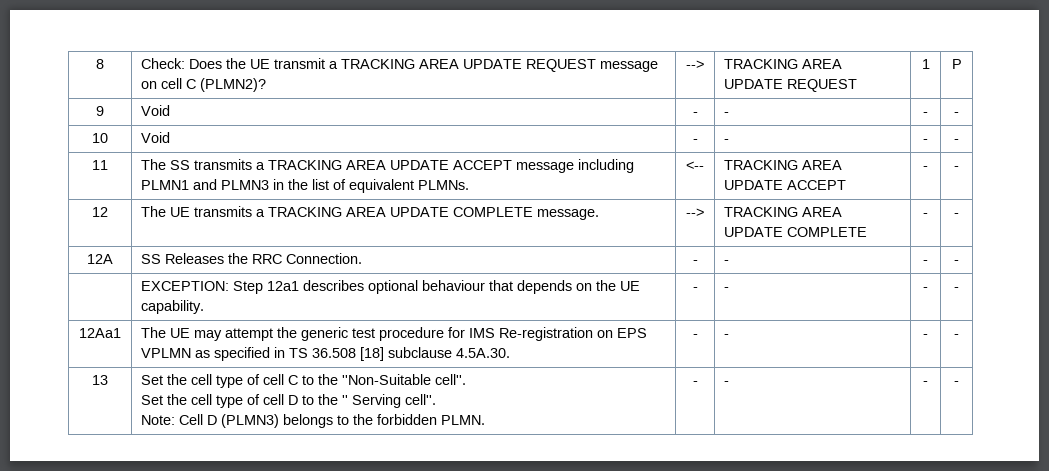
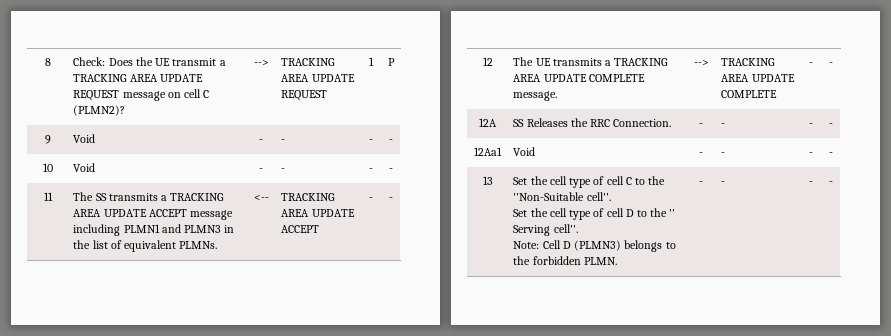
[141,280,641,294] [141,300,205,314] [692,287,698,291] [724,287,730,291] [923,287,928,291] [954,287,959,291] [79,328,121,338] [141,327,648,341] [141,347,511,361] | EXCEPTION: Step 12a1 describes optional behaviour that depends on the UE capability. | - | - | - | - // 12Aa1 | The UE may attempt the generic test procedure for IMS Re-registration on EPS VPLMN as specified in TS 36.508 [18] subclause 4.5A.30. -> [474,147,502,156] [513,147,536,156] 12Aa1 | Void

